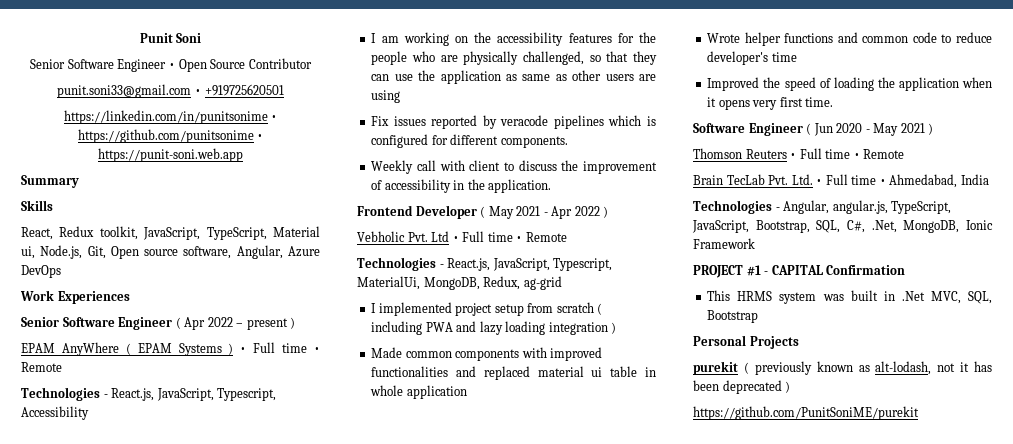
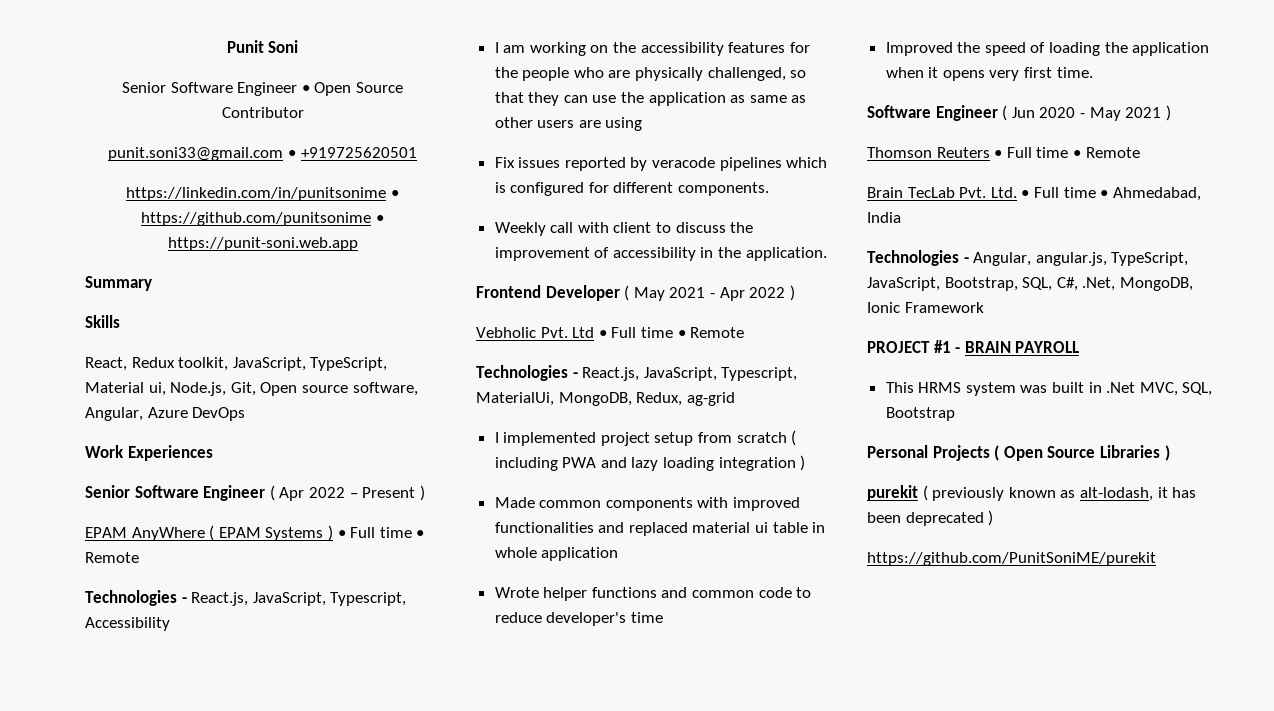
[246,318,288,330] present -> [362,487,416,498] Present
[771,265,906,275] CAPITAL Confirmation -> [964,341,1080,353] BRAIN PAYROLL
(799, 342) none -> [994,445,1170,461] ( Open Source Libraries )
[937,363,956,372] not -> (1153, 494) none

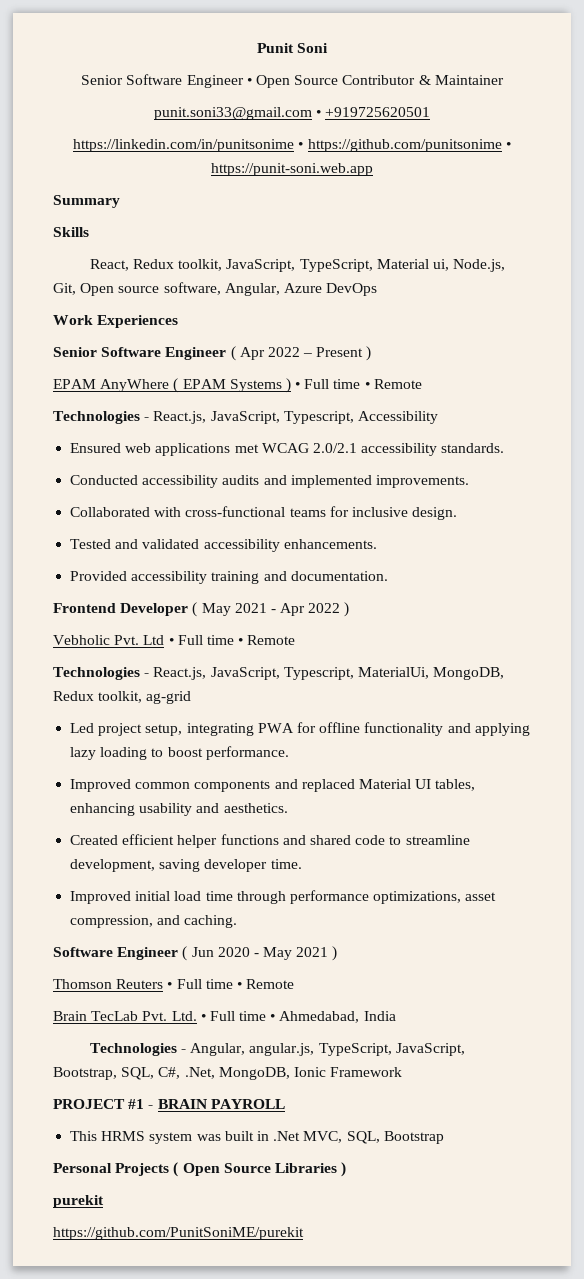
(304, 112) none -> [418,75,504,85] & Maintainer
[494,42,810,56] [494,67,807,81] [494,92,807,106] [494,117,643,131] [494,157,828,171] [494,182,770,196] [494,222,754,236] [494,247,827,261] I am working on the accessibility features for the people who are physically challenged, so that they can use the application as same as other users are using // Fix issues reported by veracode pipelines which is configured for different components. // Weekly call with client to discuss the improvement of accessibility in the application. -> [70,443,505,456] [70,475,469,488] [70,506,458,520] [70,539,377,552] [70,571,388,584] Ensured web applications met WCAG 2.0/2.1 accessibility standards. // Conducted accessibility audits and implemented improvements. // Collaborated with cross-functional teams for inclusive design. // Tested and validated accessibility enhancements. // Provided accessibility training and documentation.
[636,392,683,406] Redux, -> [53,691,143,703] Redux toolkit,
[494,430,797,446] [494,455,806,471] [494,497,801,511] [494,522,826,536] [494,547,619,561] [494,587,539,598] I implemented project setup from scratch ( including PWA and lazy loading integration ) // Made common components with improved functionalities and replaced material ui table in whole application // Wrote -> [70,722,530,736] [70,746,289,760] [70,779,476,792] [70,803,288,816] [70,834,175,845] Led project setup, integrating PWA for offline functionality and applying lazy loading to boost performance. // Improved common components and replaced Material UI tables, enhancing usability and aesthetics. // Created efficient
[692,590,755,598] common -> [309,835,351,845] shared
[494,612,663,626] [885,42,1210,56] [885,67,1093,81] reduce developer's time // Improved the speed of loading the application when it opens very first time. -> [405,835,470,845] [70,859,302,872] [70,890,497,904] [70,915,238,928] streamline development, saving developer time. // Improved initial load time through performance optimizations, asset compression, and caching.
[922,485,1197,501] [867,510,994,526] ( previously known as alt-lodash, it has been deprecated ) -> (104, 1201) none

